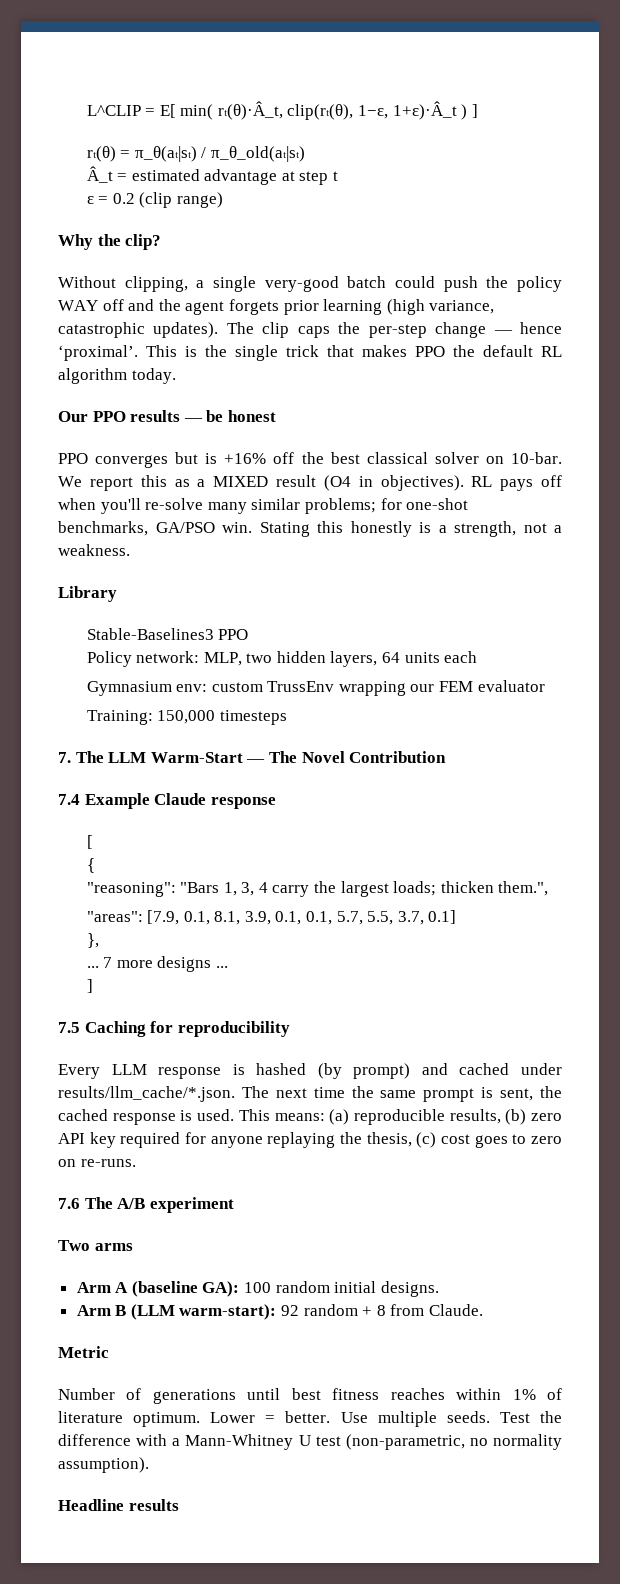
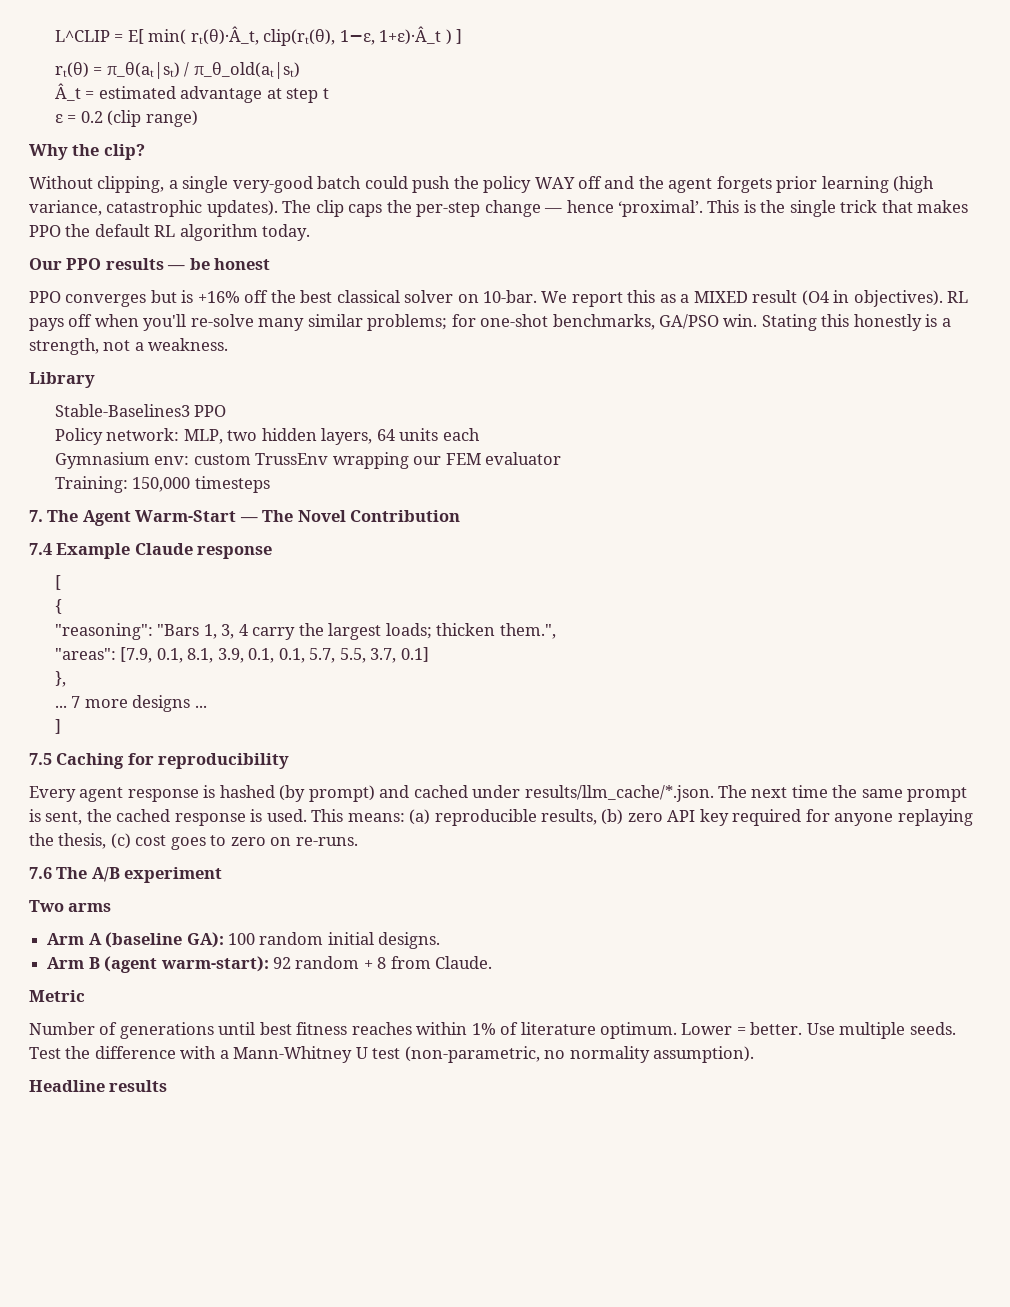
[108,752,147,763] LLM -> [82,510,131,526] Agent
[111,1064,147,1075] LLM -> [79,787,124,802] agent
[130,1304,175,1320] (LLM -> [104,956,158,973] (agent

